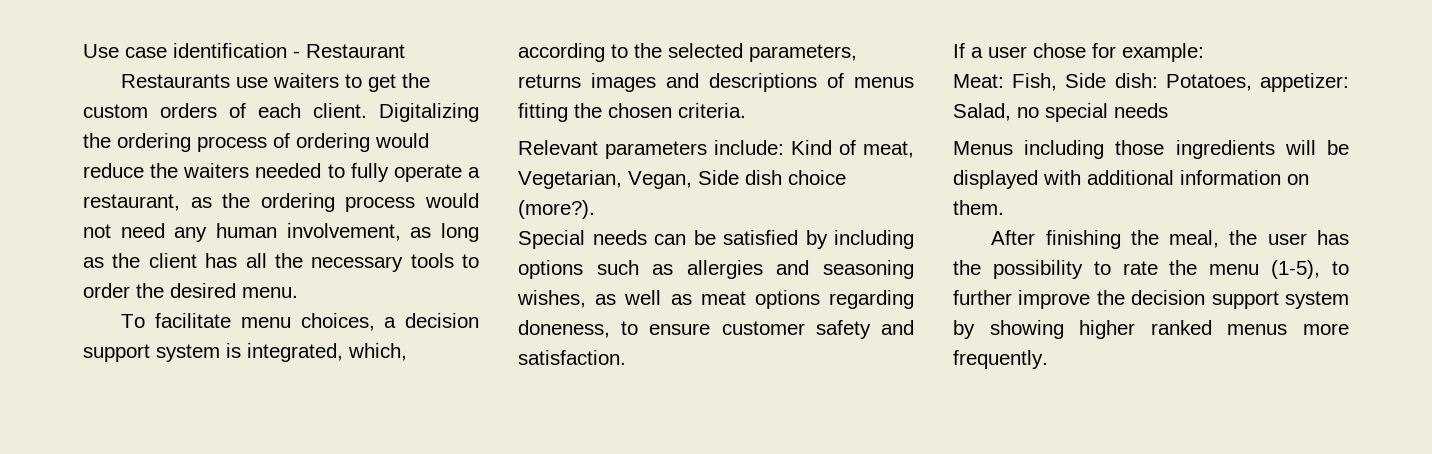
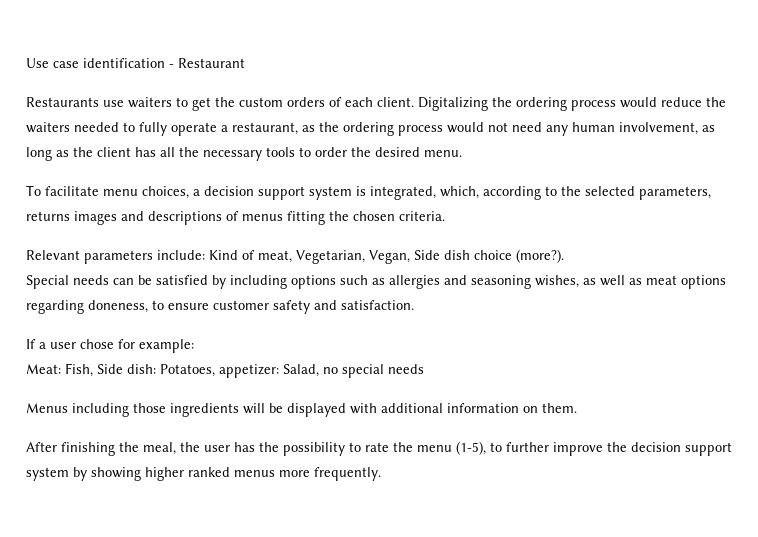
[273,133,370,152] of ordering -> (616, 105) none

